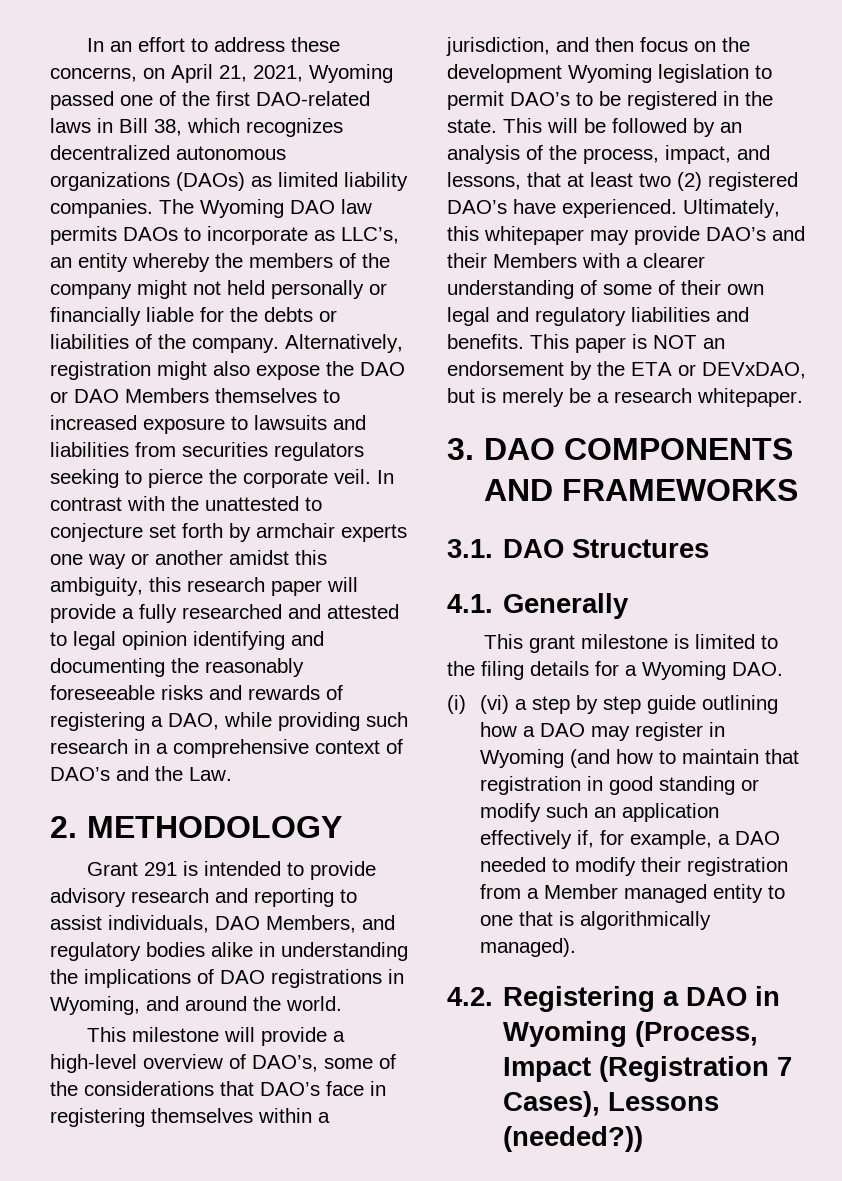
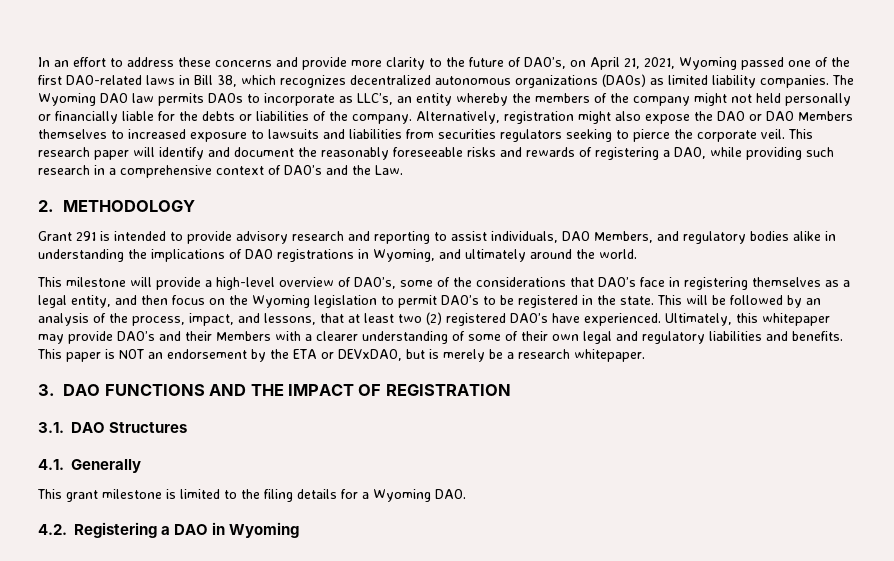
[50,67,137,82] concerns, -> [215,57,566,70] concerns and provide more clarity to the future of DAO’s,
[377,470,394,484] [50,496,322,511] [50,523,407,542] [50,550,327,569] [50,577,358,596] [50,604,399,623] [50,631,324,650] [50,658,165,677] In contrast with the unattested to conjecture set forth by armchair experts one way or another amidst this ambiguity, this research paper will provide a fully researched and attested to legal opinion identifying and documenting -> [788,129,813,139] [38,147,294,160] This research paper will identify and document
(179, 1003) none -> [465,249,526,262] ultimately
[258,1108,330,1123] [446,37,550,56] within a jurisdiction, -> [825,280,850,287] [38,295,111,308] as a legal entity,
[447,64,562,83] development -> (248, 300) none
[564,438,794,460] [484,479,799,501] COMPONENTS AND FRAMEWORKS -> [104,384,511,396] FUNCTIONS AND THE IMPACT OF REGISTRATION
[447,695,778,714] [479,722,725,741] [479,749,799,768] [479,776,759,795] [479,803,719,822] [479,830,780,849] [479,857,788,876] [479,884,785,903] [479,911,711,930] [479,938,576,957] // (i) (vi) a step by step guide outlining how a DAO may register in Wyoming (and how to maintain that registration in good standing or modify such an application effectively if, for example, a DAO needed to modify their registration from a Member managed entity to one that is algorithmically managed). -> (466, 494) none
[635,1021,759,1047] [503,1056,793,1082] [503,1091,720,1117] [503,1126,644,1152] (Process, Impact (Registration 7 Cases), Lessons (needed?)) -> (300, 530) none

